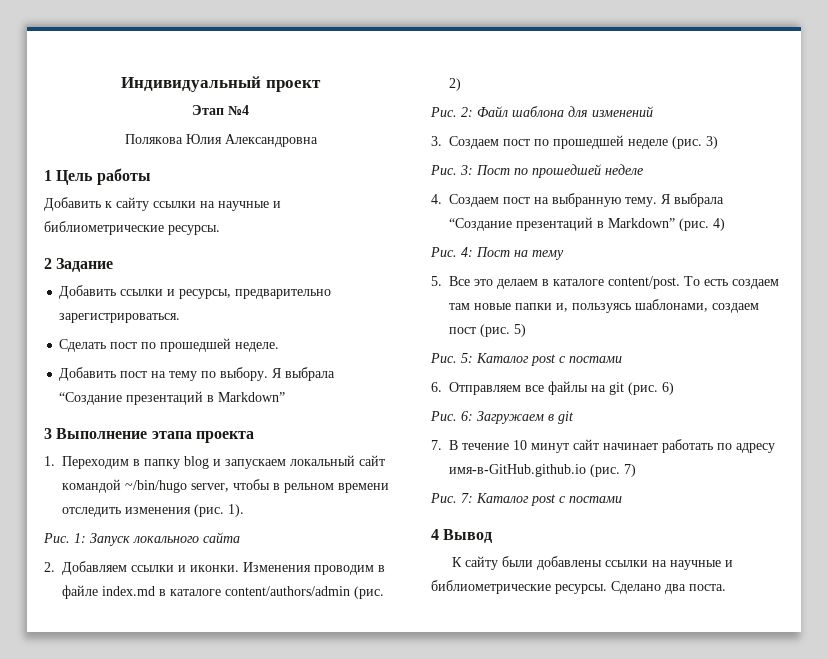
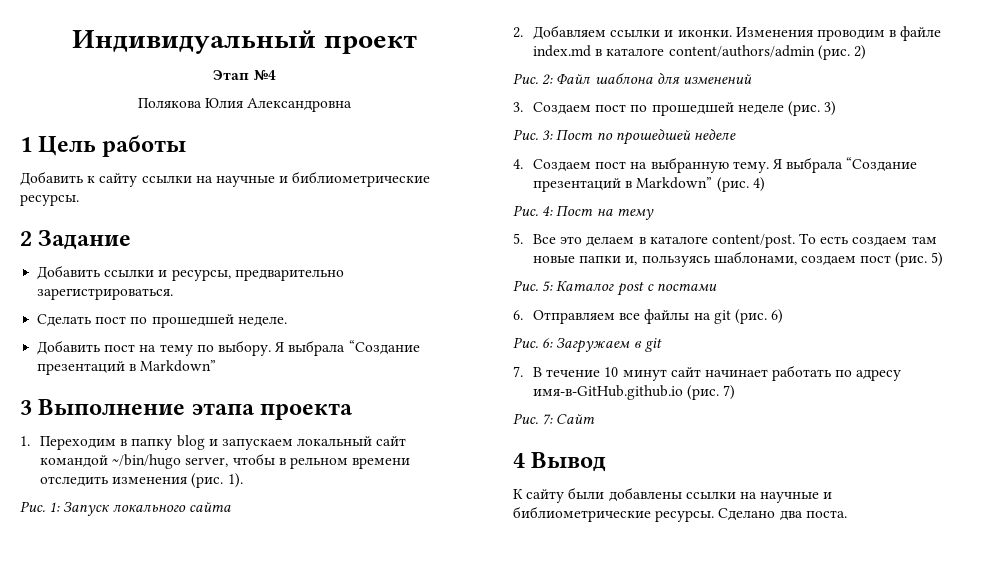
[476,493,622,506] Каталог post с постами -> [556,414,596,424] Сайт

